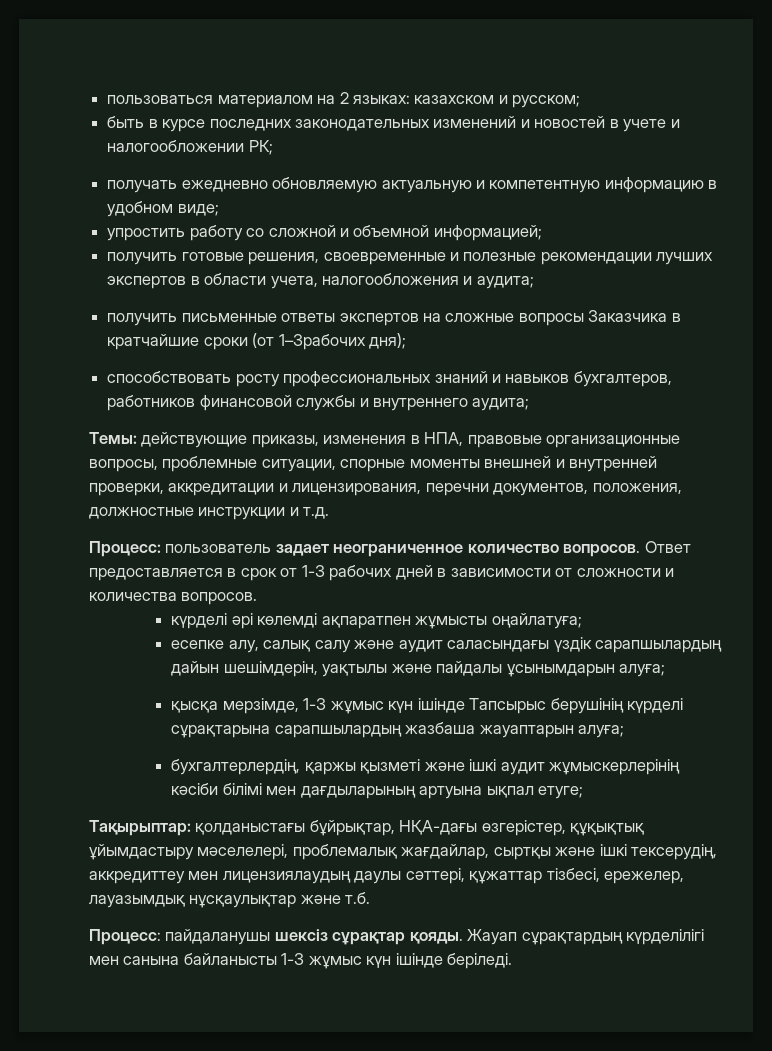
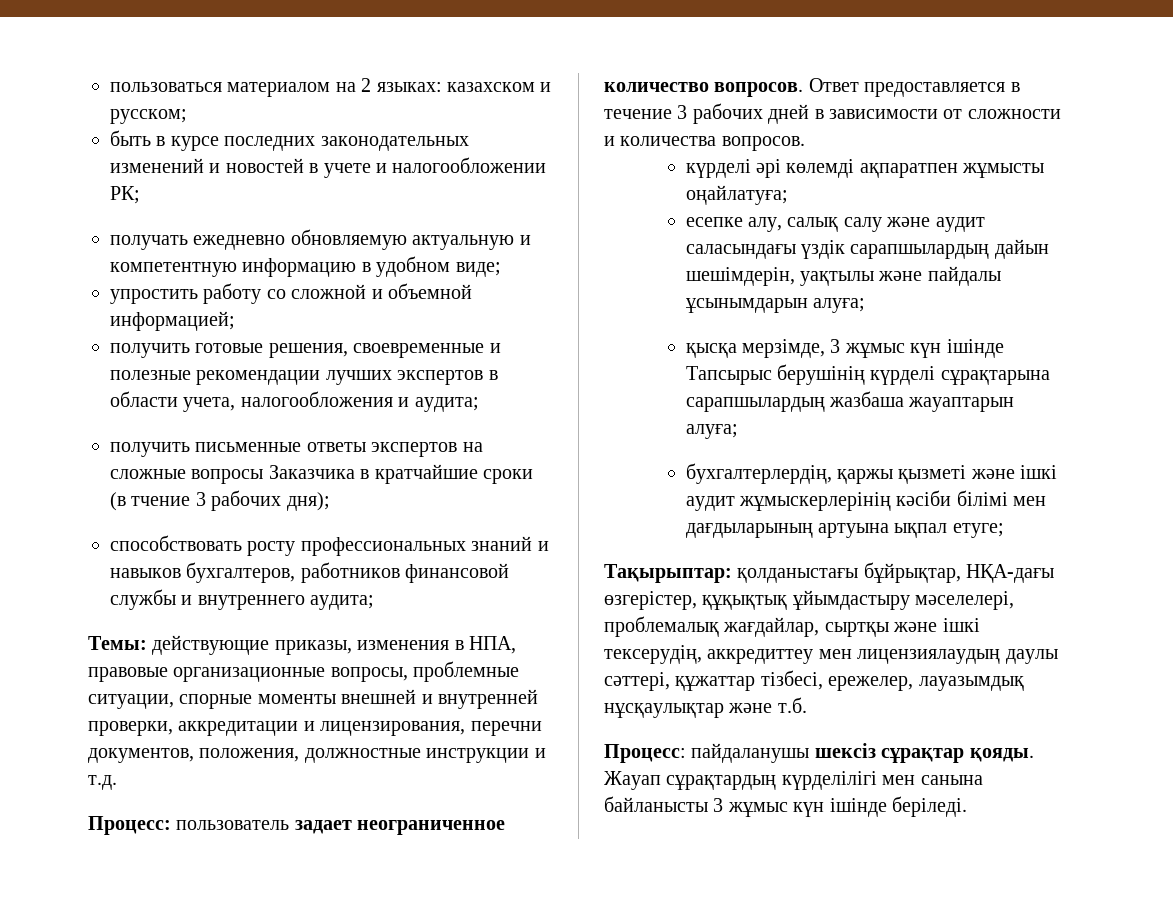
[252,333,366,350] (от 1–3рабочих -> [110,490,282,511] (в тчение 3 рабочих
[240,565,325,581] срок от 1-3 -> [604,105,688,119] течение 3
[303,698,327,710] 1-3 -> [830,339,841,353] 3
[281,953,305,965] 1-3 -> [713,798,724,812] 3

